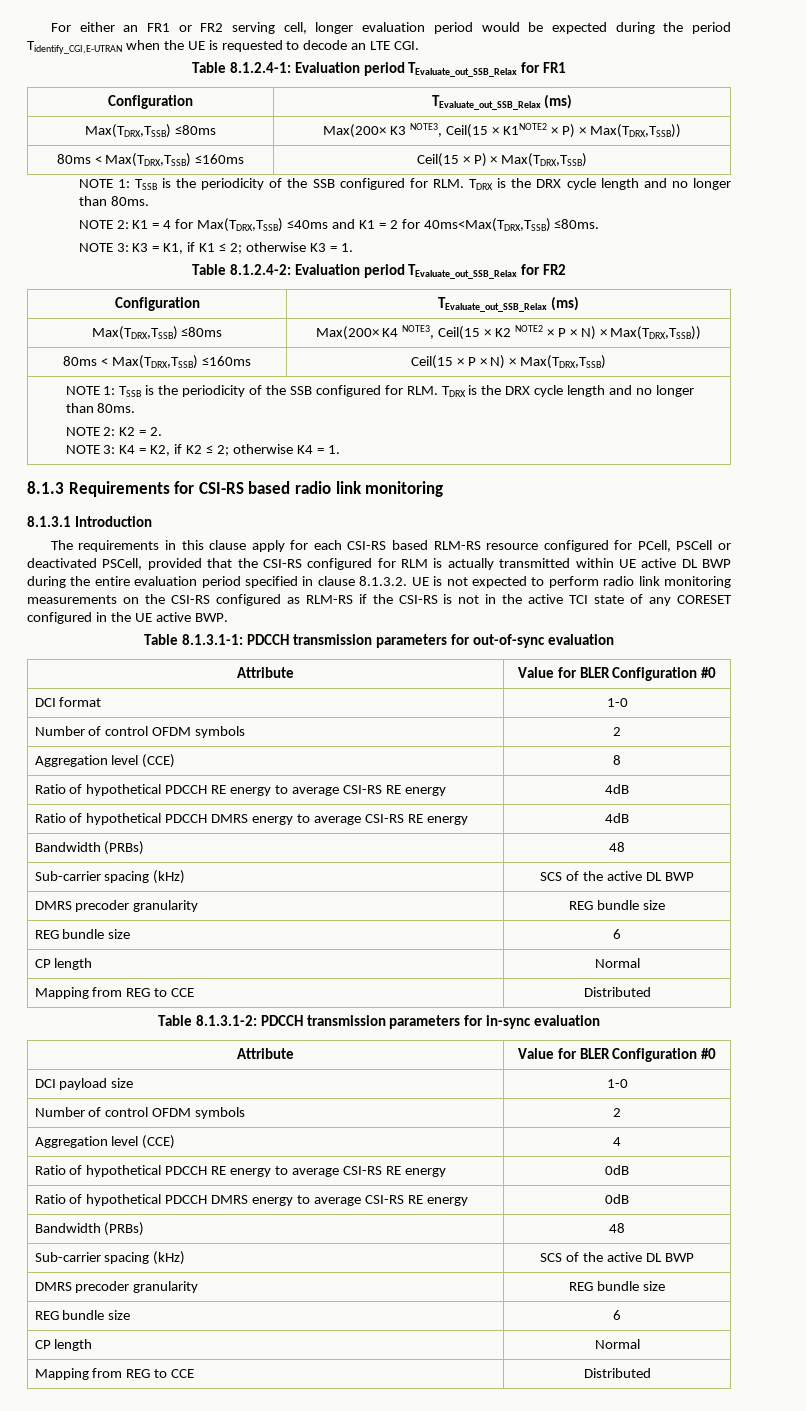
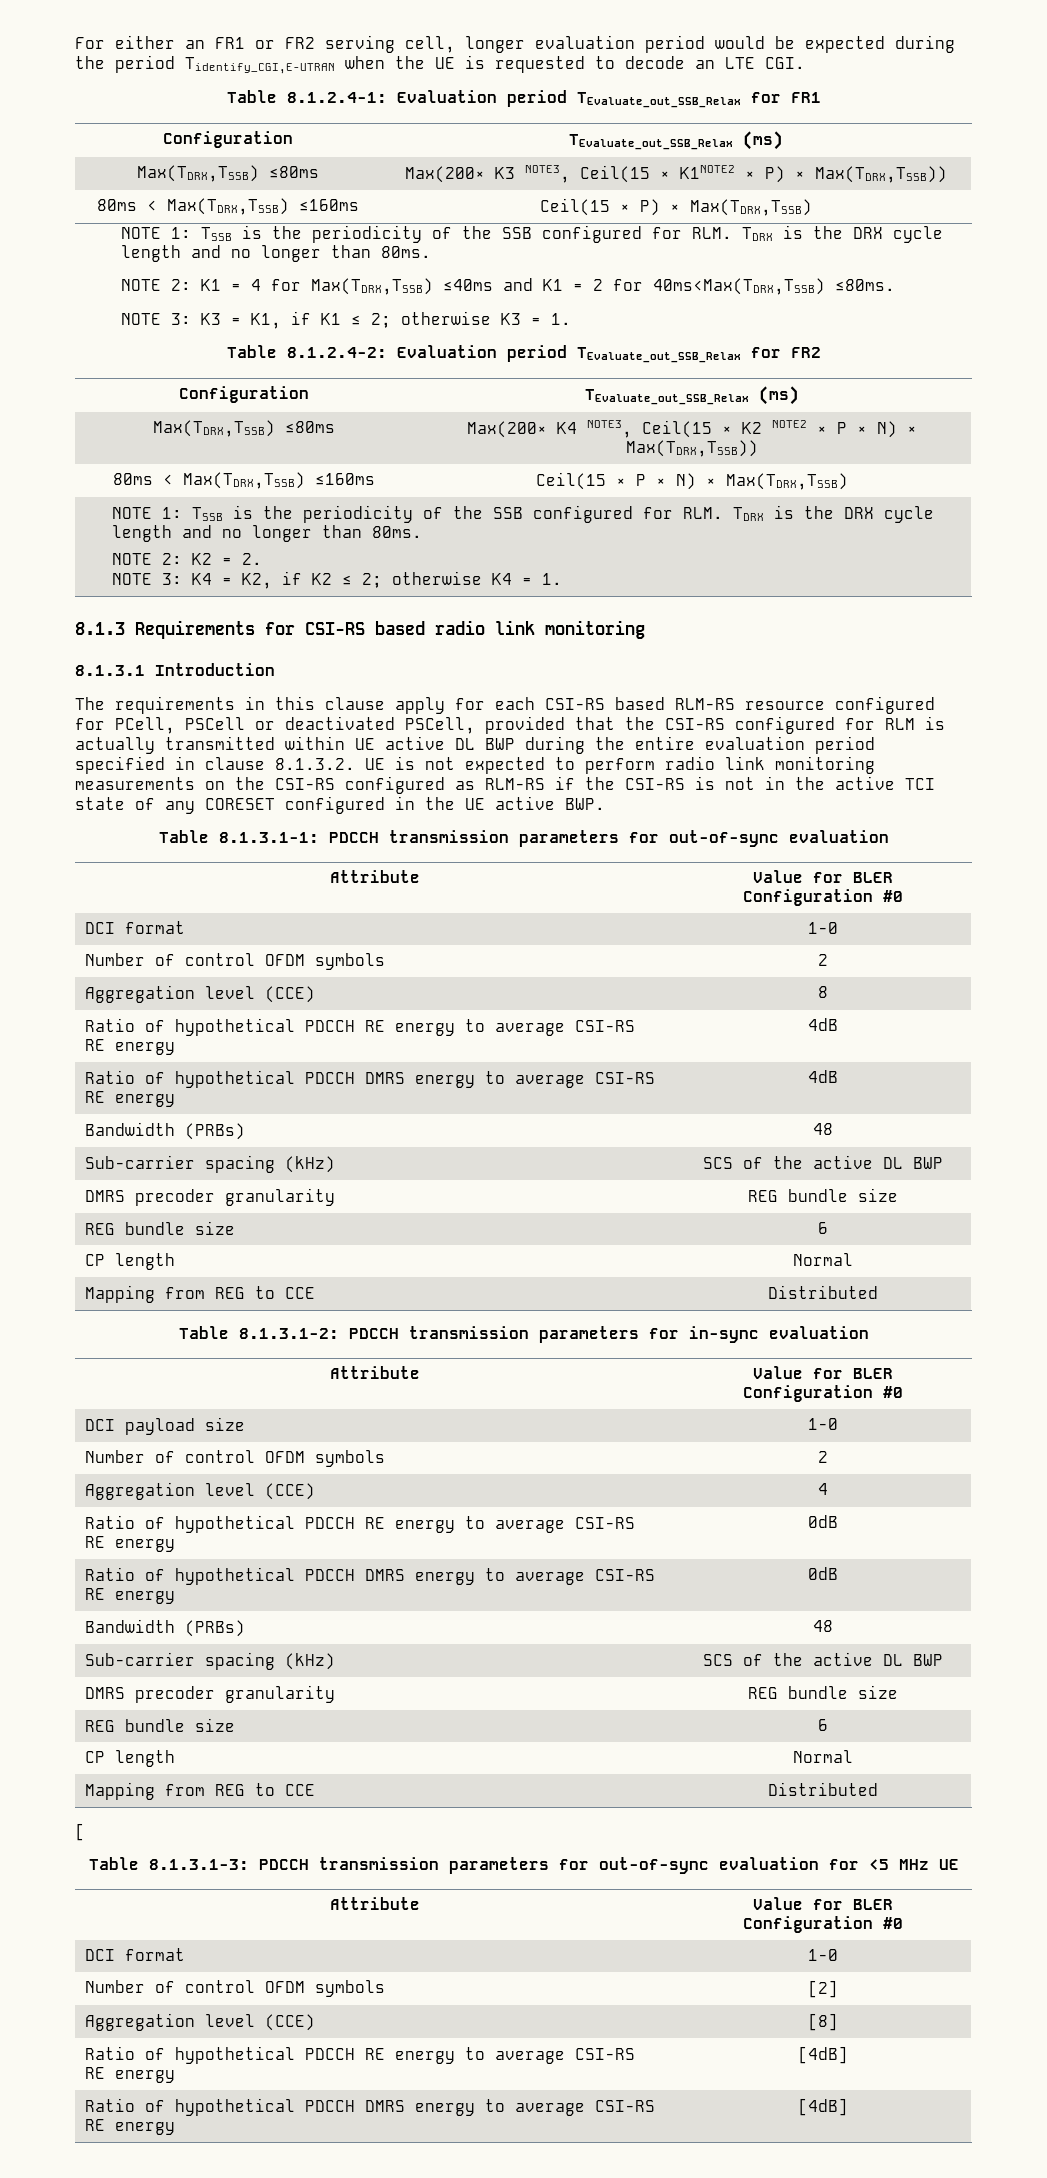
(651, 1373) none -> [75,1823,85,1841] [88,1857,959,1874] [329,1897,420,1910] [752,1897,893,1910] [742,1916,903,1933] [84,1948,185,1961] [807,1949,838,1961] [84,1980,385,1997] [807,1980,838,1998] [84,2013,315,2031] [807,2013,838,2031] [84,2046,635,2064] [84,2067,175,2083] [797,2046,848,2064] [84,2098,655,2116] [84,2119,175,2135] [797,2098,848,2116] // [ // Table 8.1.3.1-3: PDCCH transmission parameters for out-of-sync evaluation for <5 MHz UE // Attribute | Value for BLER Configuration #0 // DCI format | 1-0 // Number of control OFDM symbols | [2] // Aggregation level (CCE) | [8] // Ratio of hypothetical PDCCH RE energy to average CSI-RS RE energy | [4dB] // Ratio of hypothetical PDCCH DMRS energy to average CSI-RS RE energy | [4dB]

